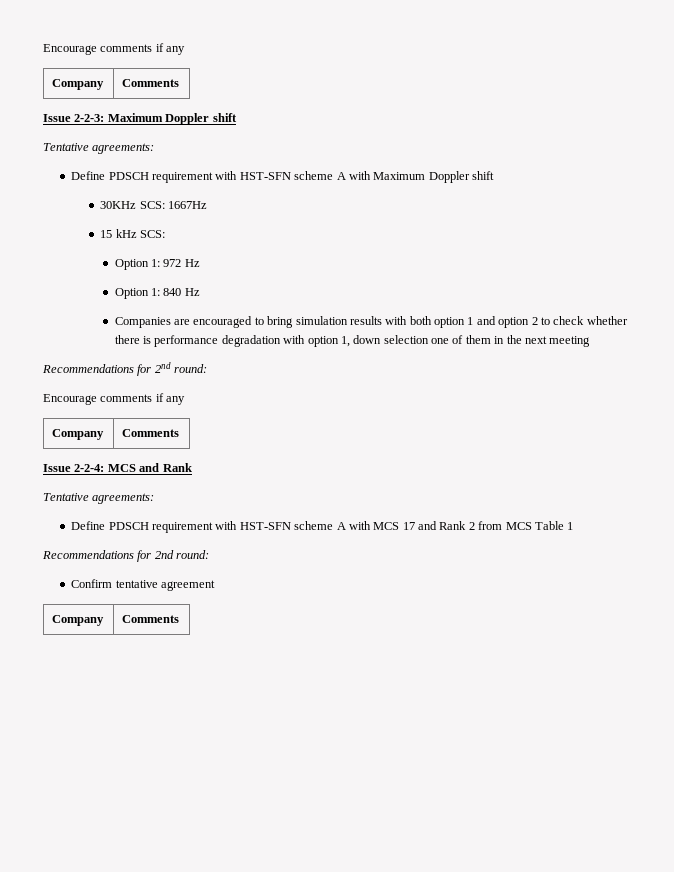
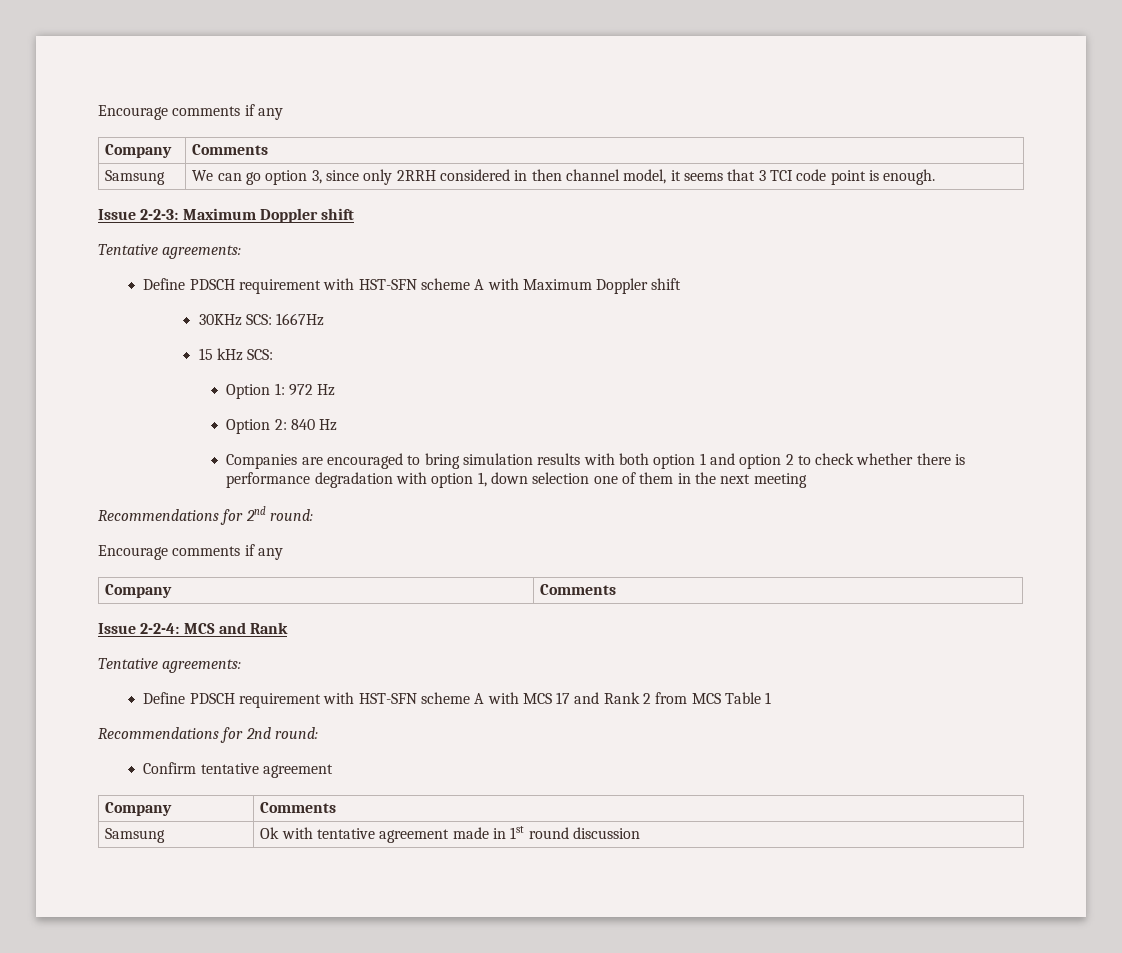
[43,43,186,55] [52,79,105,90] [122,79,180,87] Encourage comments if any // Company | Comments -> [98,104,283,120] [105,144,173,158] [192,144,269,155] [105,170,166,185] [192,169,936,185] Encourage comments if any // Company | Comments // Samsung | We can go option 3, since only 2RRH considered in then channel model, it seems that 3 TCI code point is enough.
[151,288,161,296] 1: -> [274,419,287,430] 2:
(180, 619) none -> [105,828,166,843] [260,826,641,843] // Samsung | Ok with tentative agreement made in 1st round discussion

